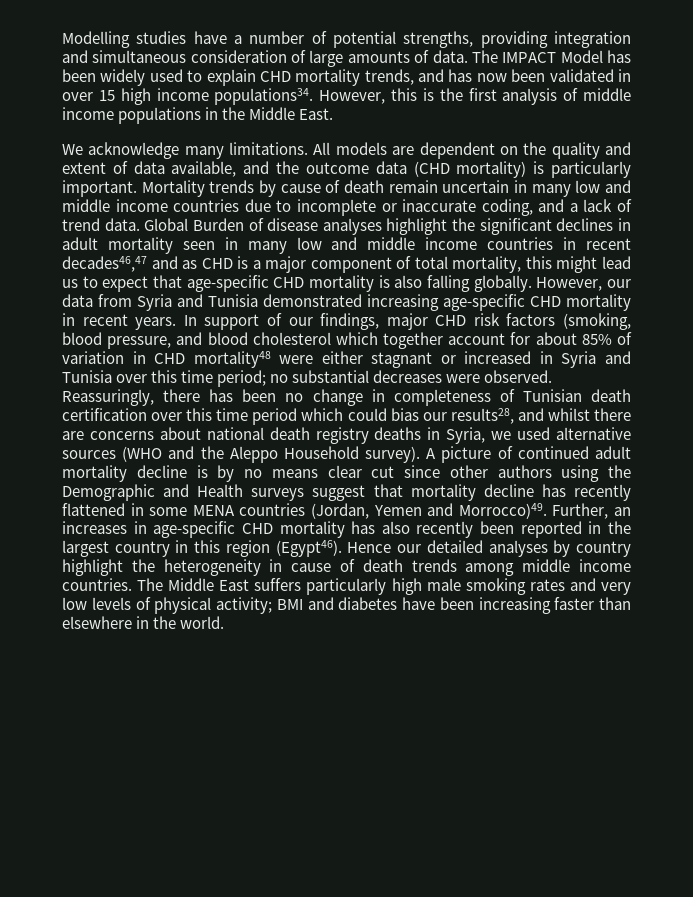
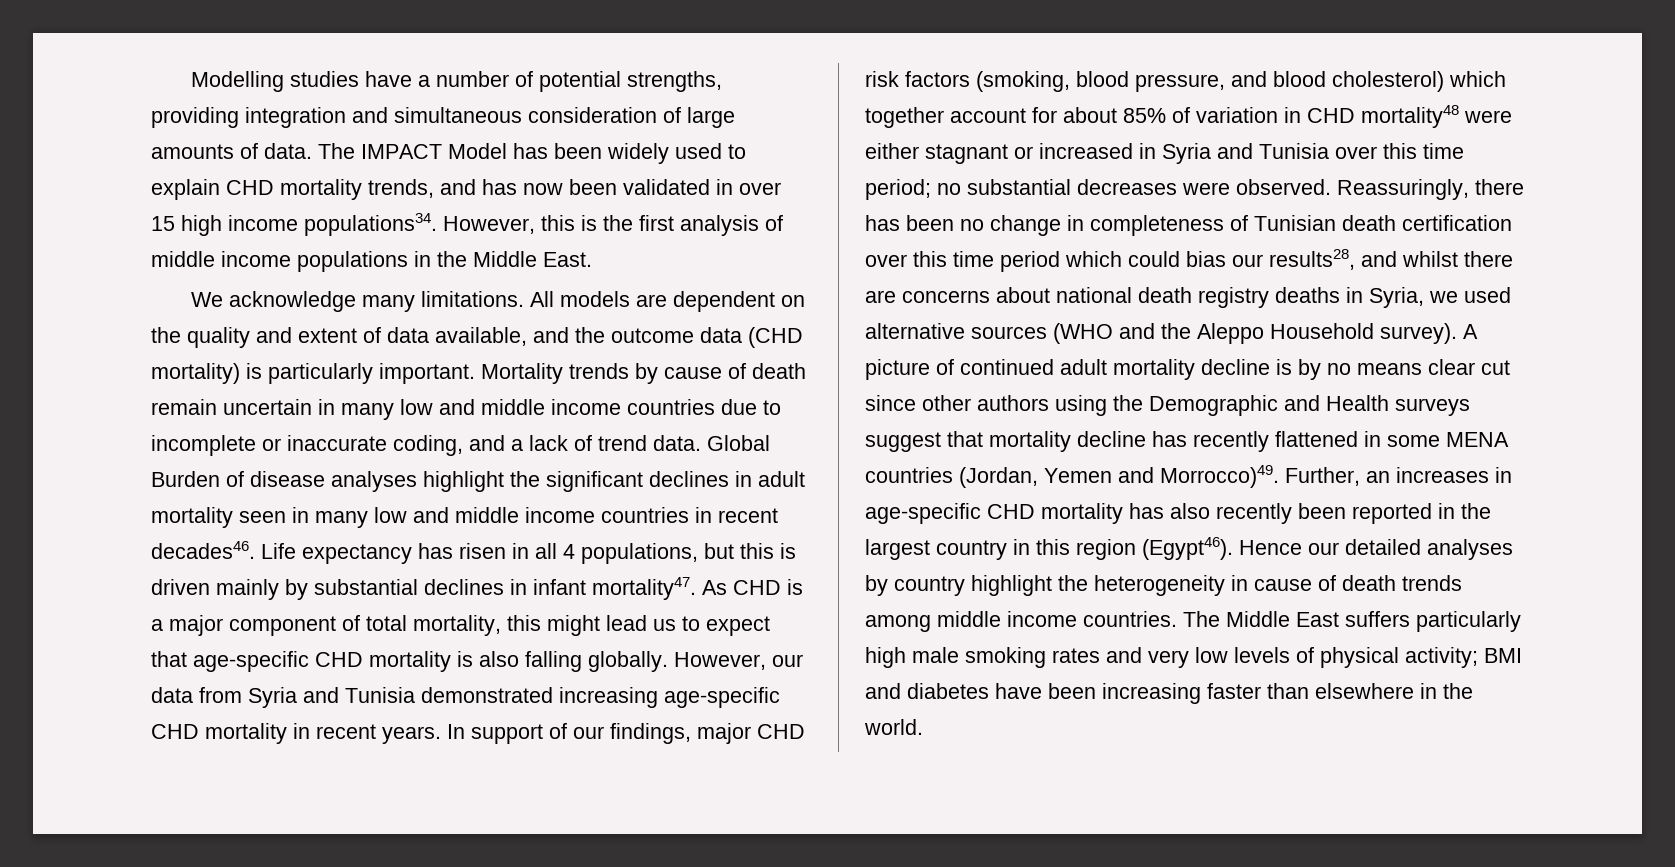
[62,256,198,272] decades46,47 and as -> [151,541,796,564] [151,577,727,600] decades46. Life expectancy has risen in all 4 populations, but this is driven mainly by substantial declines in infant mortality47. As
[252,332,331,345] cholesterol -> [1332,71,1444,92] cholesterol)

